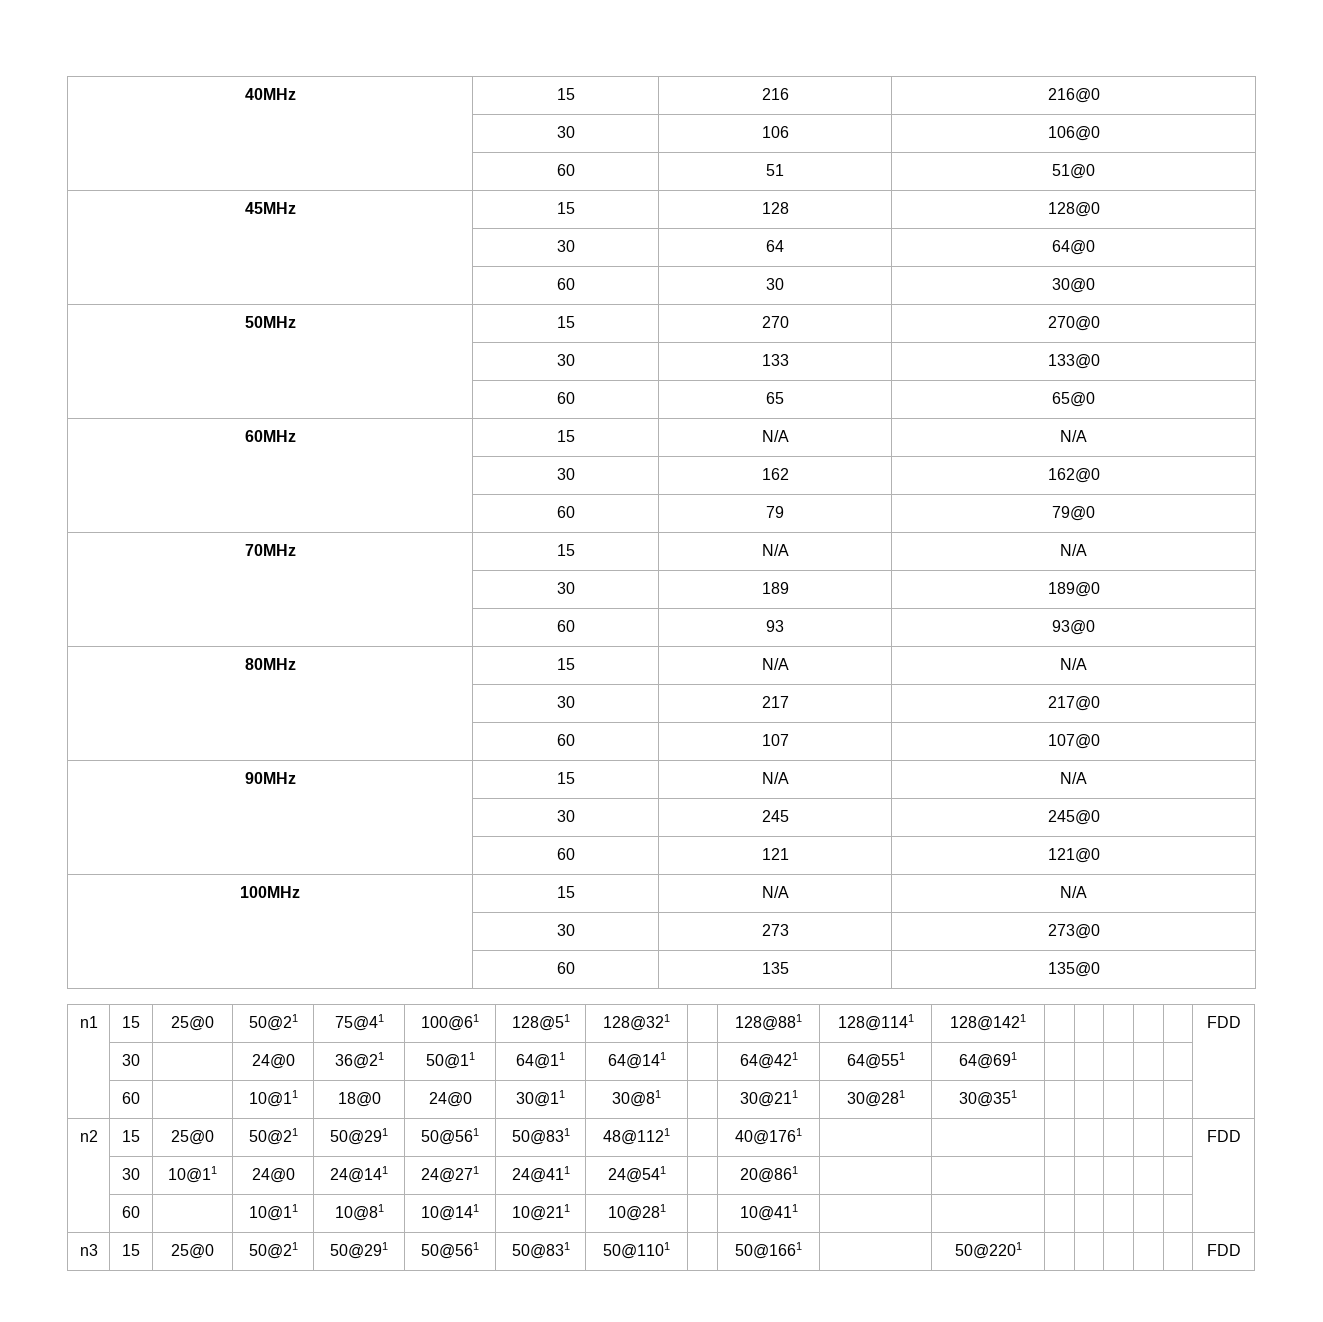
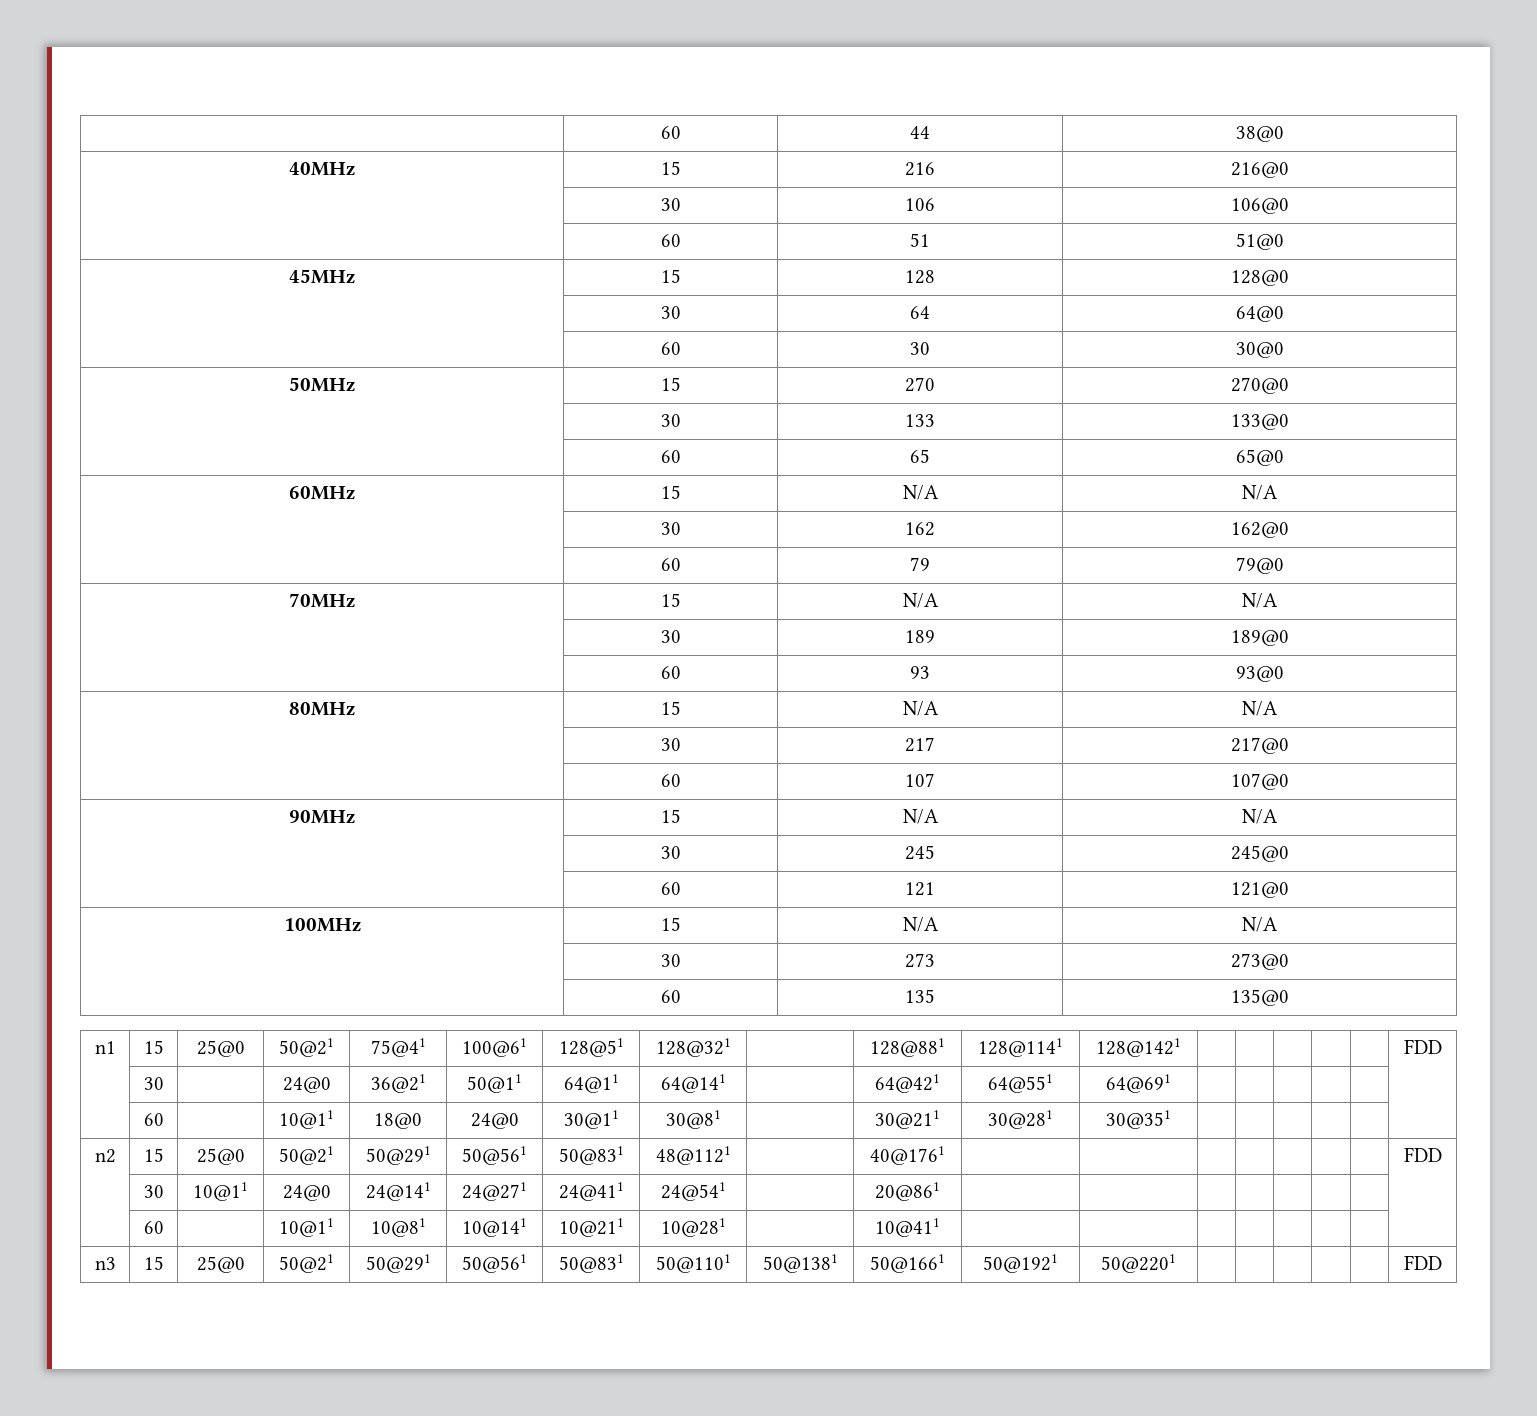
(244, 94) none -> [660,126,681,139] [910,126,930,139] [1235,126,1284,142] | 60 | 44 | 38@0 //
(670, 1250) none -> [762,1254,838,1273] 50@1381
(802, 1250) none -> [983,1254,1058,1273] 50@1921

